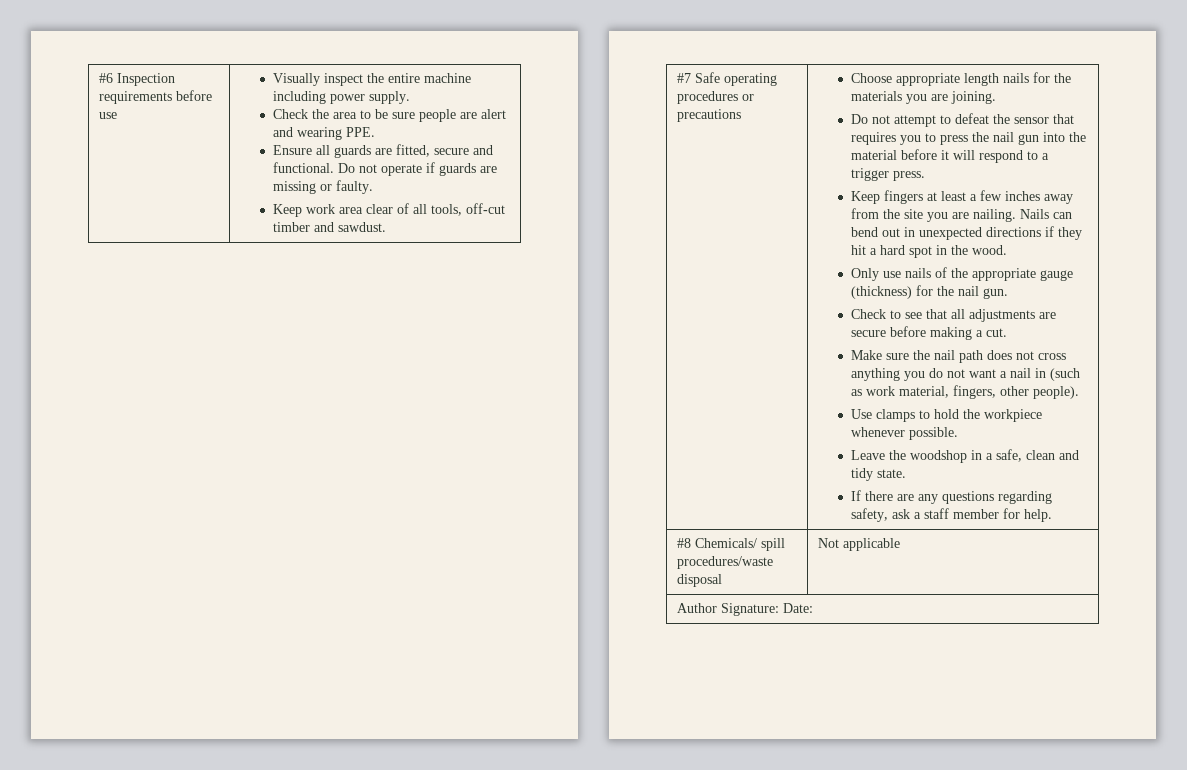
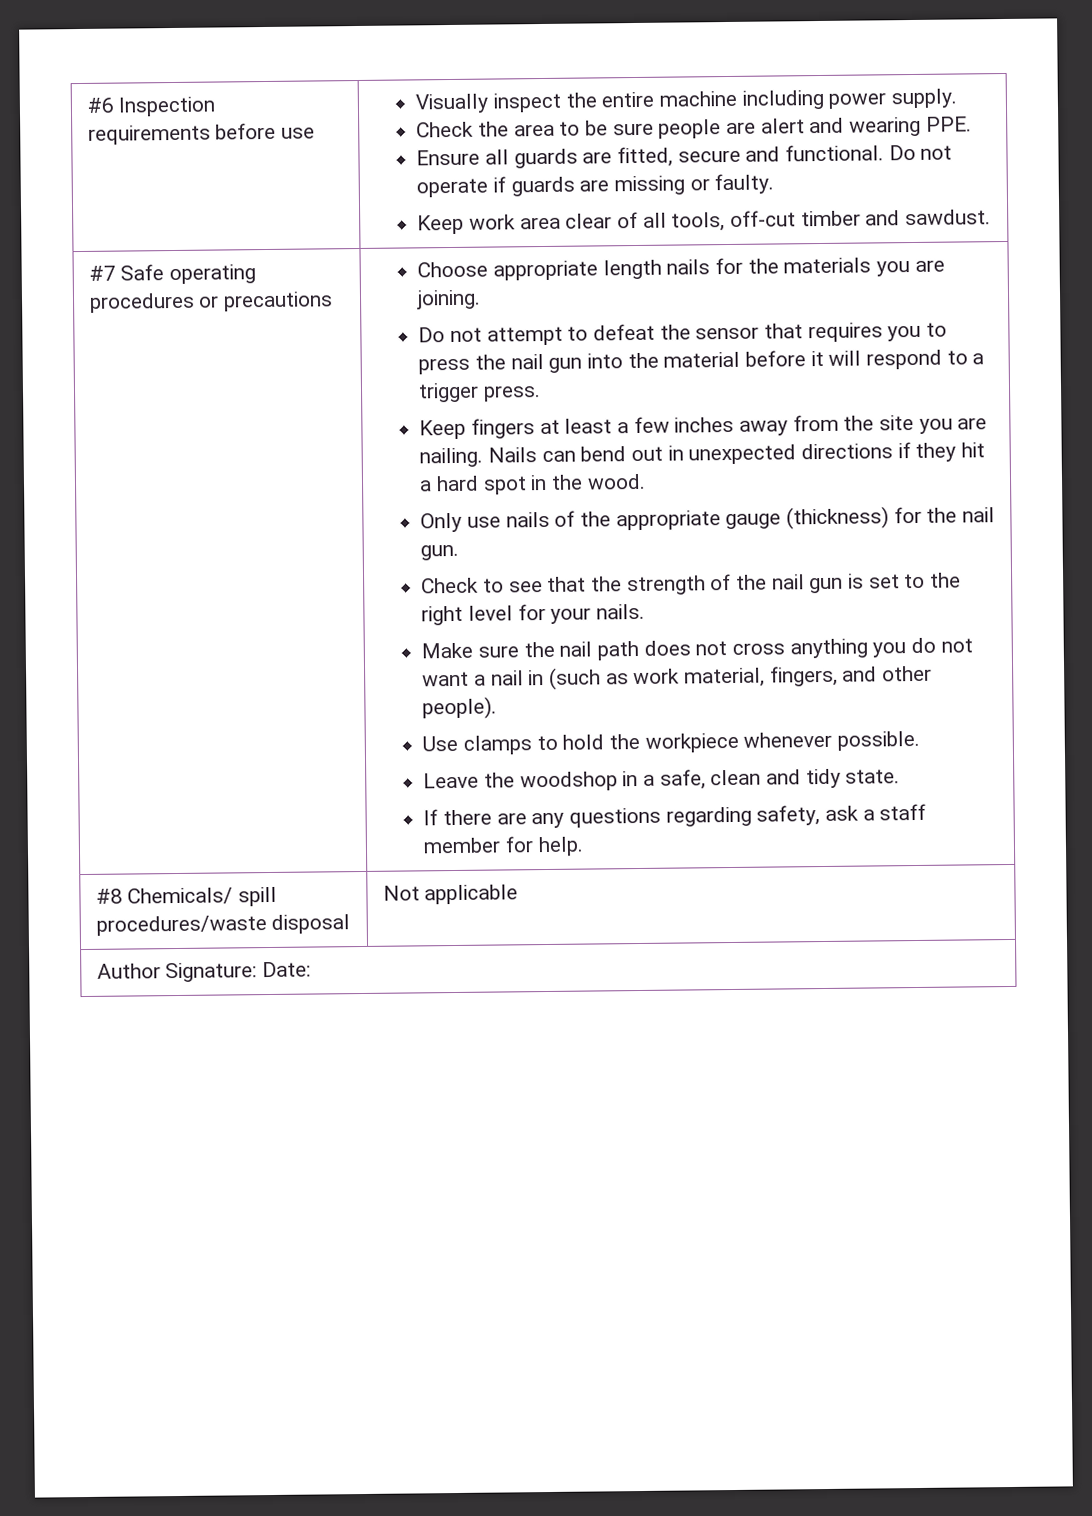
[950,309,1056,322] [850,326,1007,340] all adjustments are secure before making a cut. -> [590,572,961,596] [421,603,645,626] the strength of the nail gun is set to the right level for your nails.
(996, 392) none -> [842,666,878,682] and

